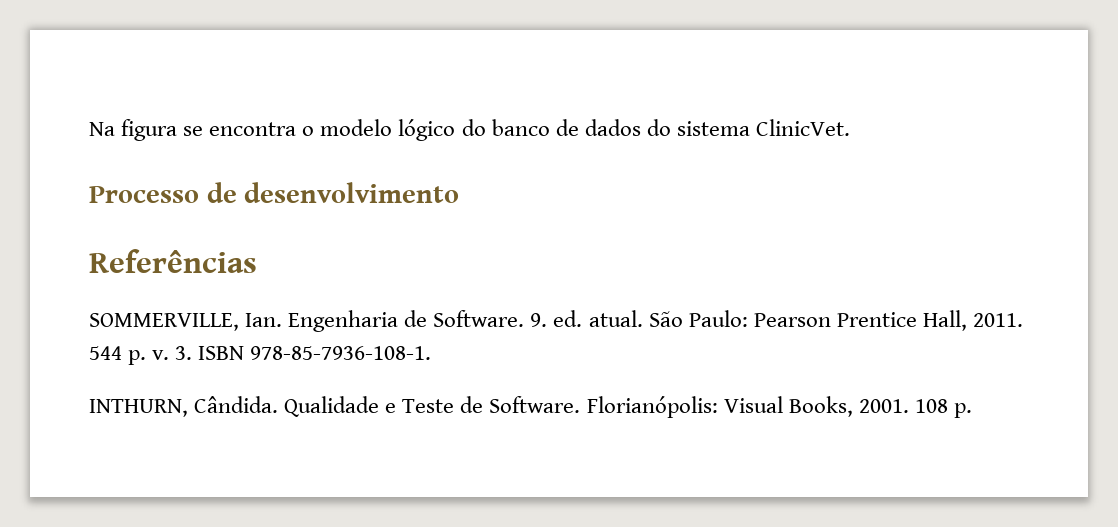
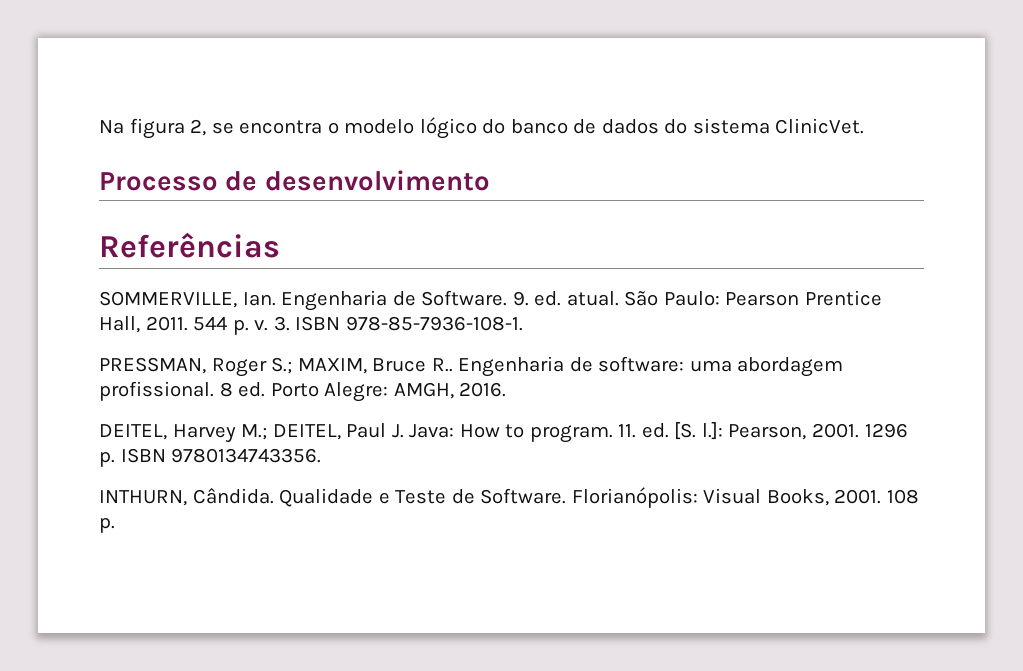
(178, 130) none -> [190,119,207,136] 2,
(432, 353) none -> [99,356,844,377] [99,381,507,402] [99,422,908,443] [99,448,322,467] // PRESSMAN, Roger S.; MAXIM, Bruce R.. Engenharia de software: uma abordagem profissional. 8 ed. Porto Alegre: AMGH, 2016. // DEITEL, Harvey M.; DEITEL, Paul J. Java: How to program. 11. ed. [S. l.]: Pearson, 2001. 1296 p. ISBN 9780134743356.

